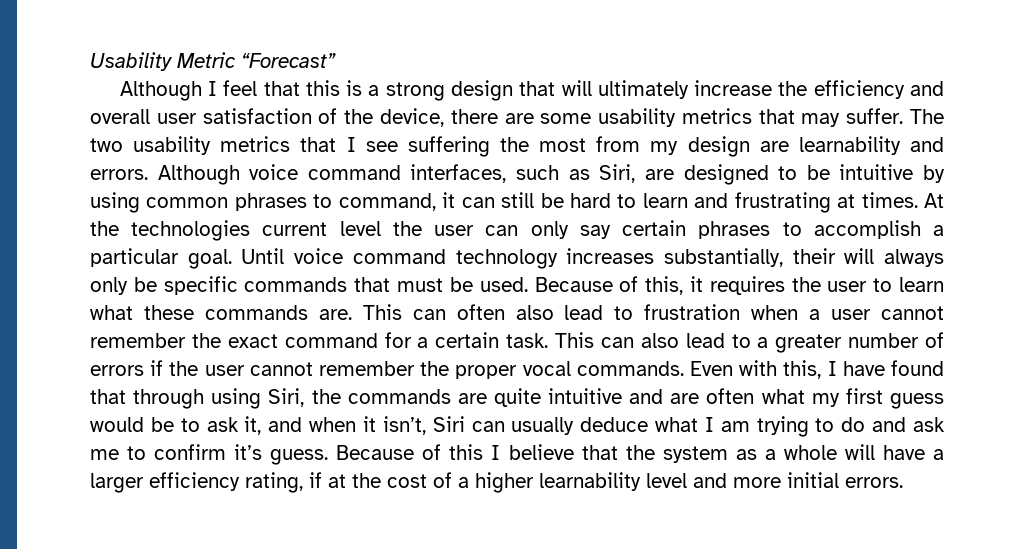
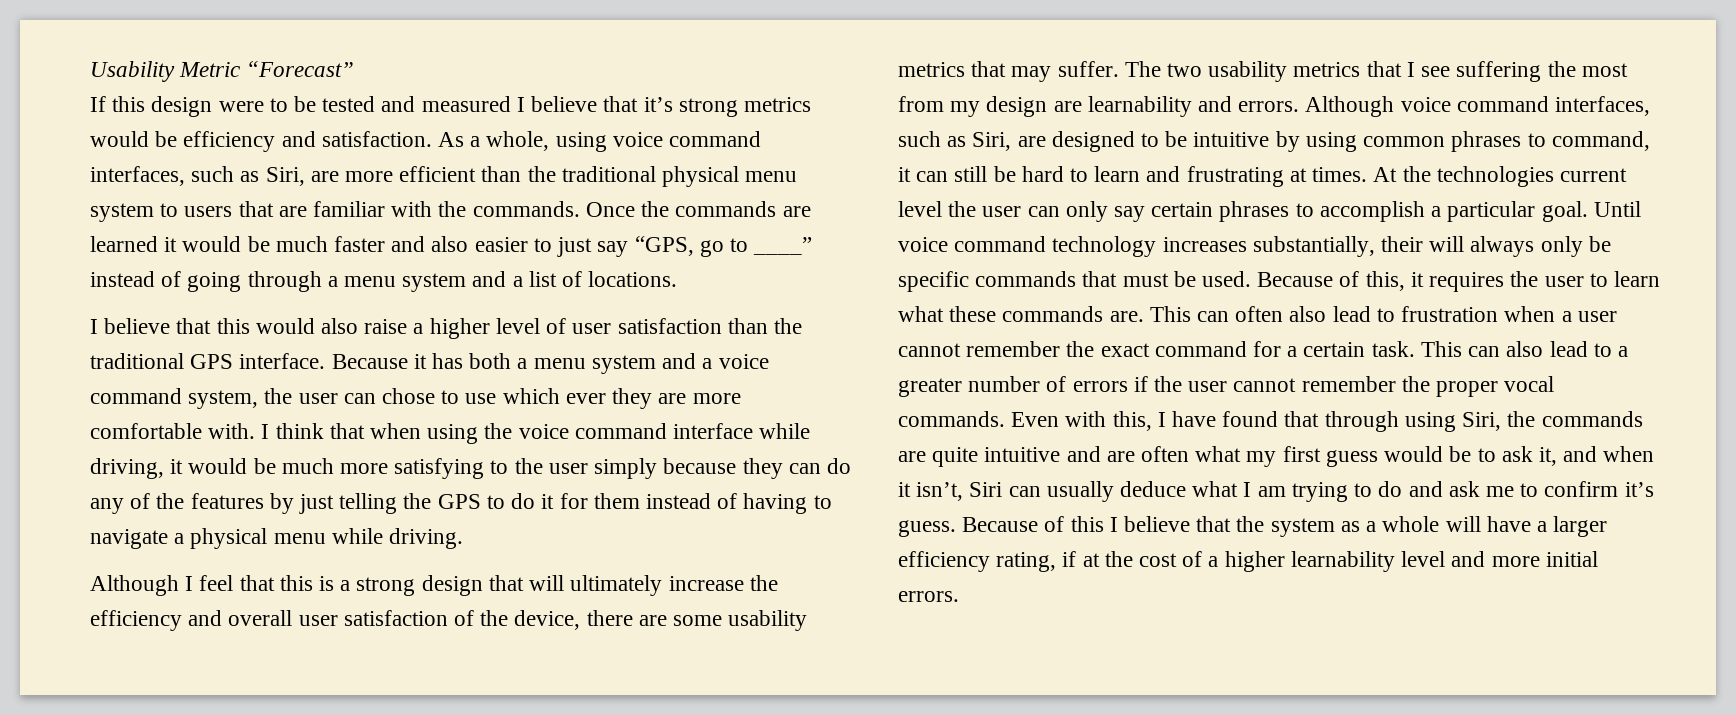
(336, 60) none -> [90,96,811,117] [90,131,762,152] [90,166,798,187] [90,201,811,222] [90,236,813,257] [90,271,678,292] [90,318,802,339] [90,353,769,374] [90,388,741,409] [90,423,811,444] [90,458,851,479] [90,493,832,514] [90,528,464,549] // If this design were to be tested and measured I believe that it’s strong metrics would be efficiency and satisfaction. As a whole, using voice command interfaces, such as Siri, are more efficient than the traditional physical menu system to users that are familiar with the commands. Once the commands are learned it would be much faster and also easier to just say “GPS, go to ____” instead of going through a menu system and a list of locations. // I believe that this would also raise a higher level of user satisfaction than the traditional GPS interface. Because it has both a menu system and a voice command system, the user can chose to use which ever they are more comfortable with. I think that when using the voice command interface while driving, it would be much more satisfying to the user simply because they can do any of the features by just telling the GPS to do it for them instead of having to navigate a physical menu while driving.

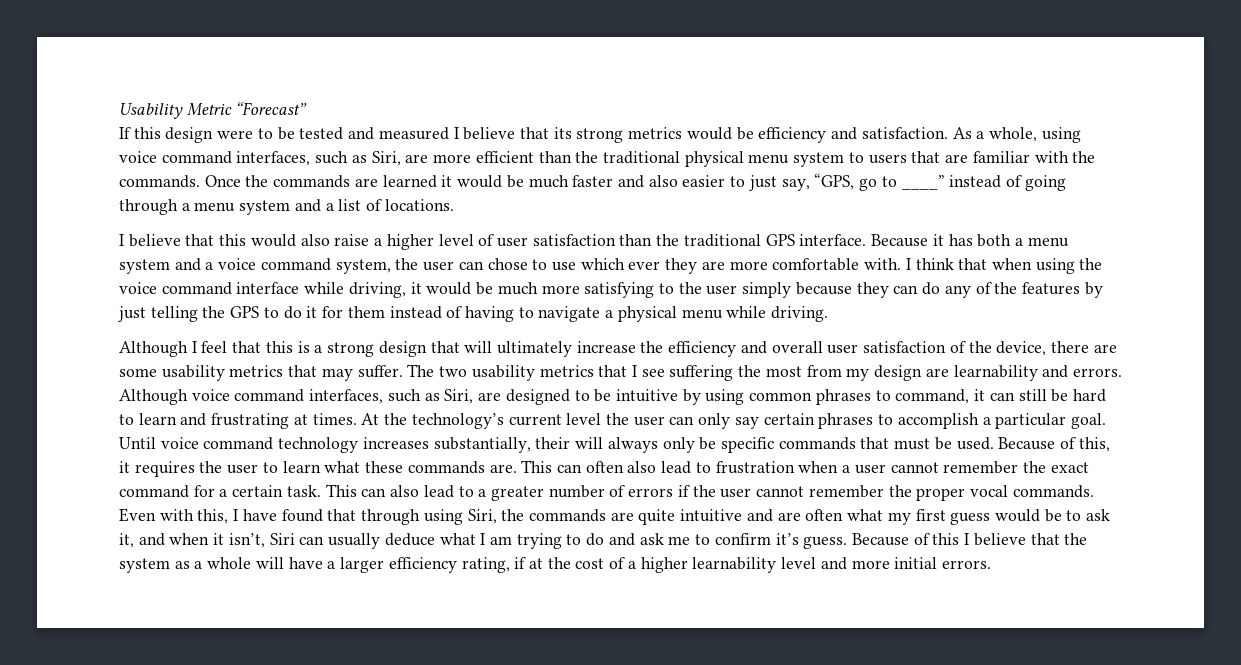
[643,97,673,112] it’s -> [553,127,572,139] its
[597,241,629,257] say -> [781,179,810,191] say,
[1436,166,1554,187] technologies -> [411,413,504,429] technology’s

